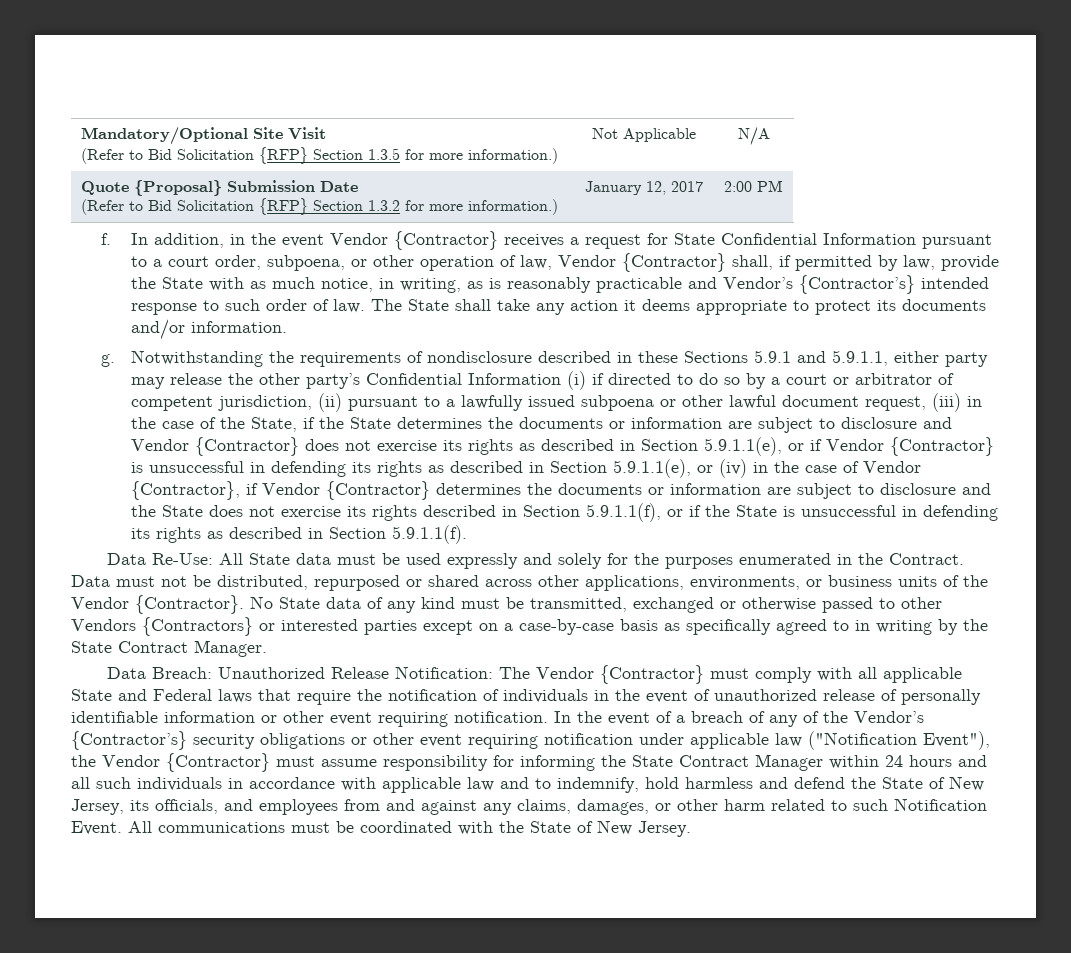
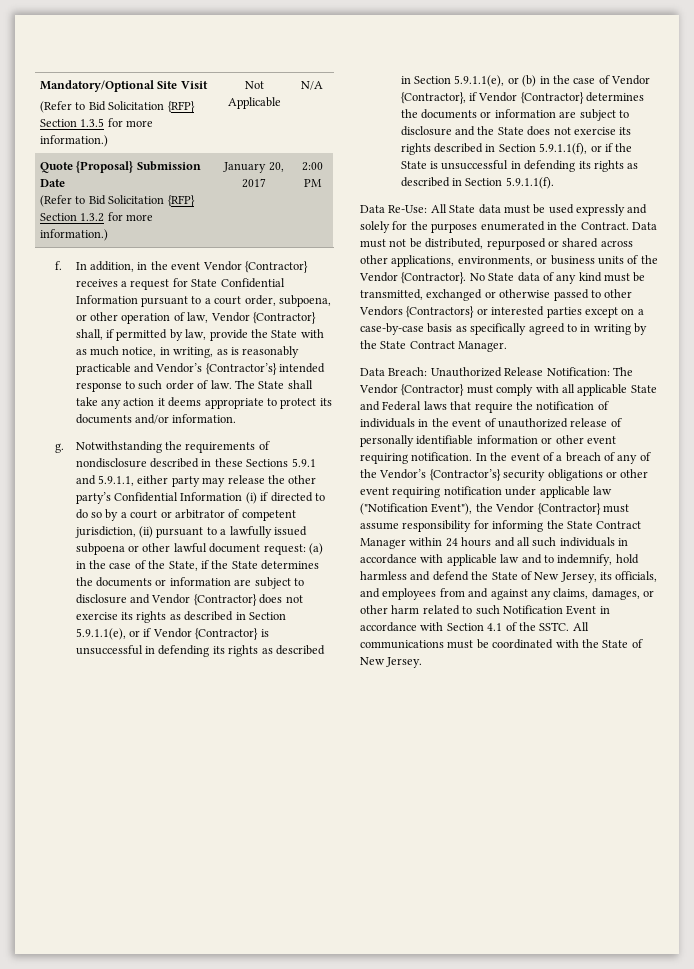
[645,181,666,195] 12, -> [268,162,284,172] 20,
[864,393,961,412] request, (iii) -> [263,543,323,555] request: (a)
[718,459,747,478] (iv) -> [522,75,537,87] (b)
[71,821,122,835] Event. -> [566,605,610,615] [360,622,570,632] Event in accordance with Section 4.1 of the SSTC.

